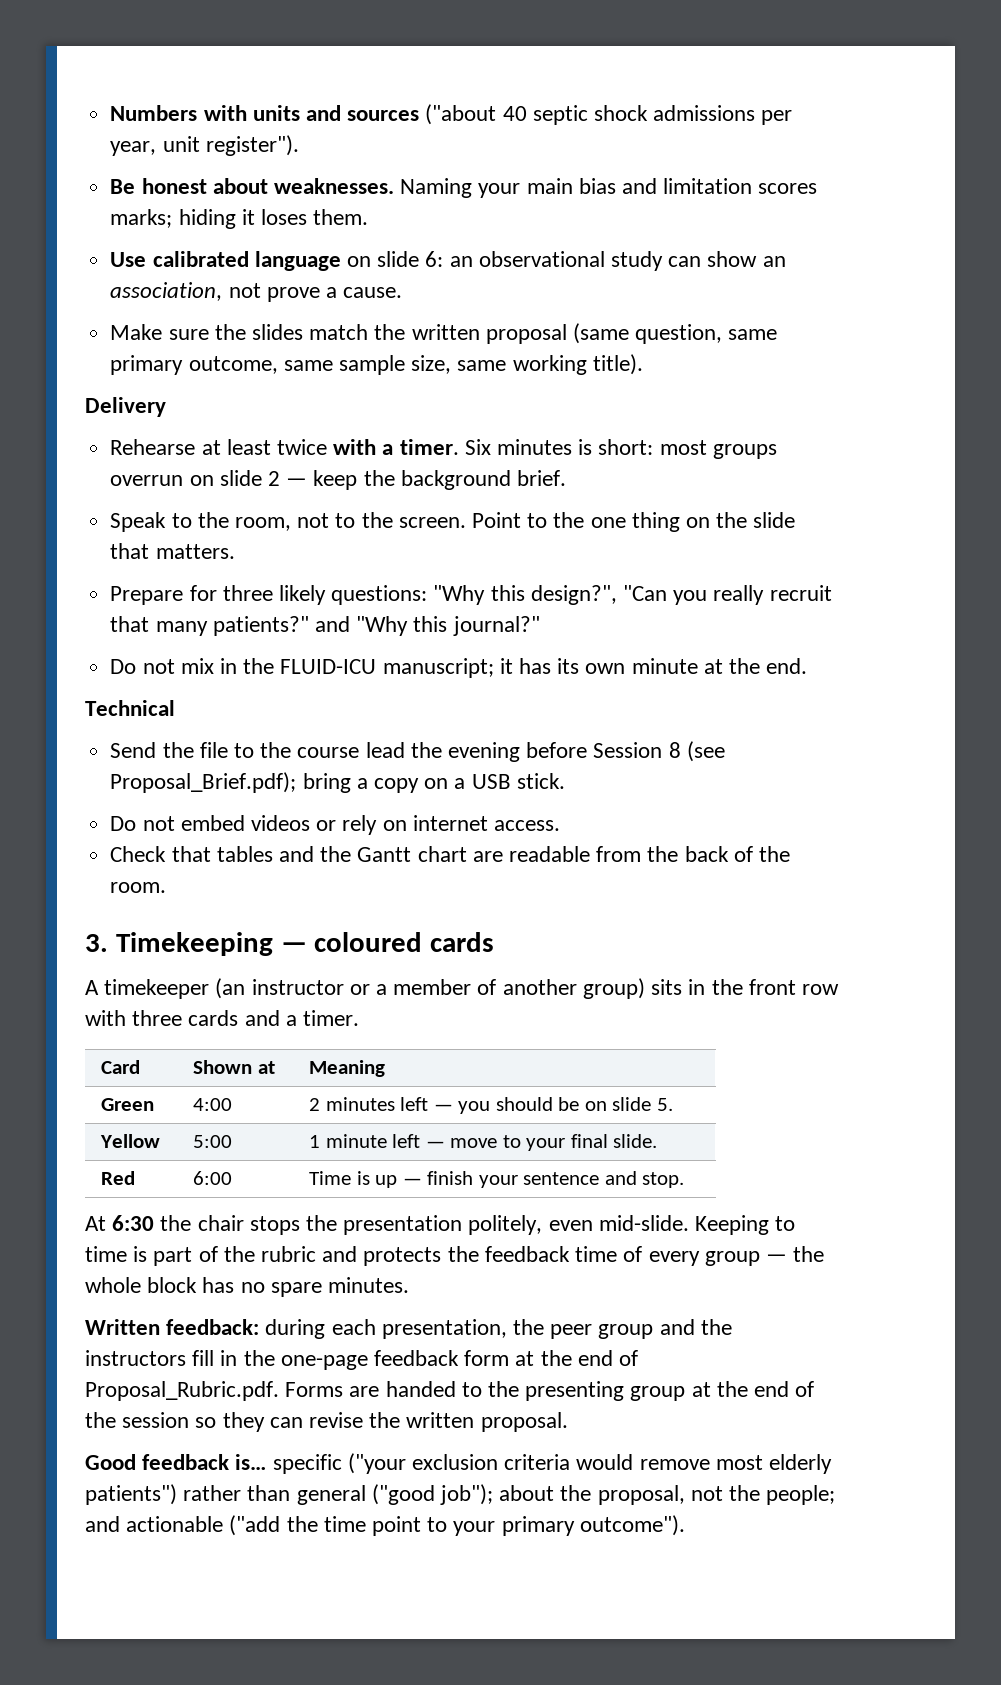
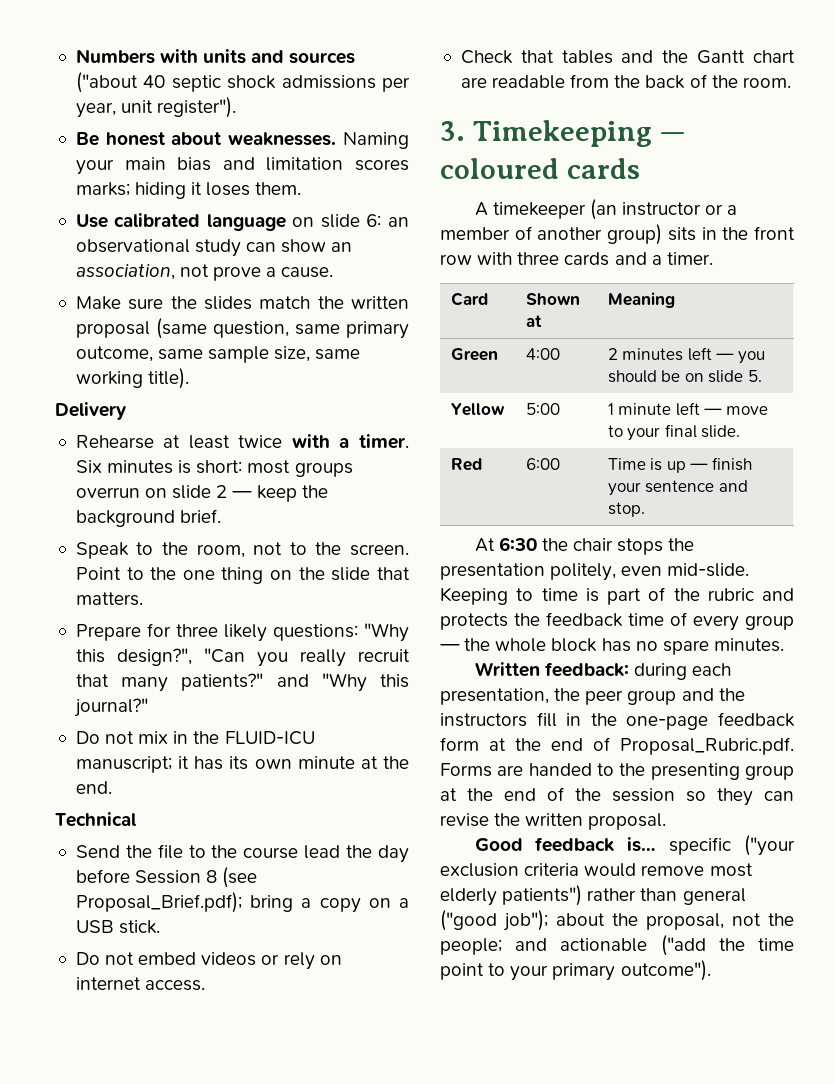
[447,742,520,762] evening -> [377,845,409,863] day

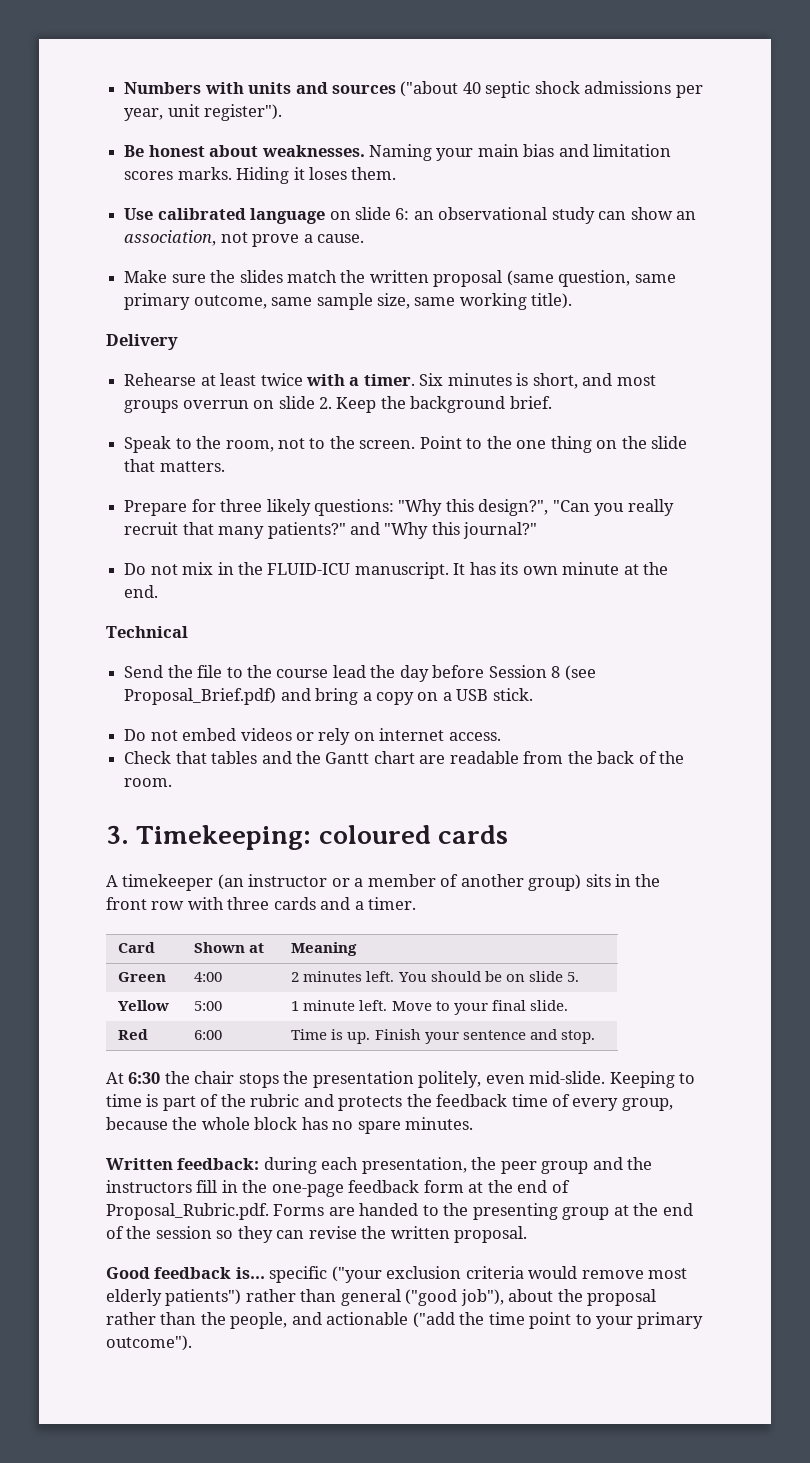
[75,182,187,199] marks; hiding -> [177,167,290,184] marks. Hiding
[196,460,243,474] short: -> [532,373,613,389] short, and
[216,485,297,502] 2 — keep -> [318,397,377,413] 2. Keep
[75,756,190,773] manuscript; it -> [354,562,466,579] manuscript. It
[75,892,242,913] Proposal_Brief.pdf); -> [124,688,311,705] Proposal_Brief.pdf) and
[472,120,685,147] Timekeeping — -> [136,825,312,850] Timekeeping:
[687,347,765,364] left — you -> [366,971,427,982] left. You
[675,402,768,416] left — move -> [359,1000,432,1011] left. Move
[666,457,752,473] up — finish -> [347,1029,421,1044] up. Finish
[745,615,794,630] [440,644,460,651] group — -> [621,1098,673,1111] [106,1117,168,1130] group, because
[503,910,548,931] job"); -> [460,1289,504,1306] job"),
[646,913,794,930] [440,938,502,955] proposal, not the people; -> [587,1289,657,1306] [106,1312,288,1329] proposal rather than the people,

